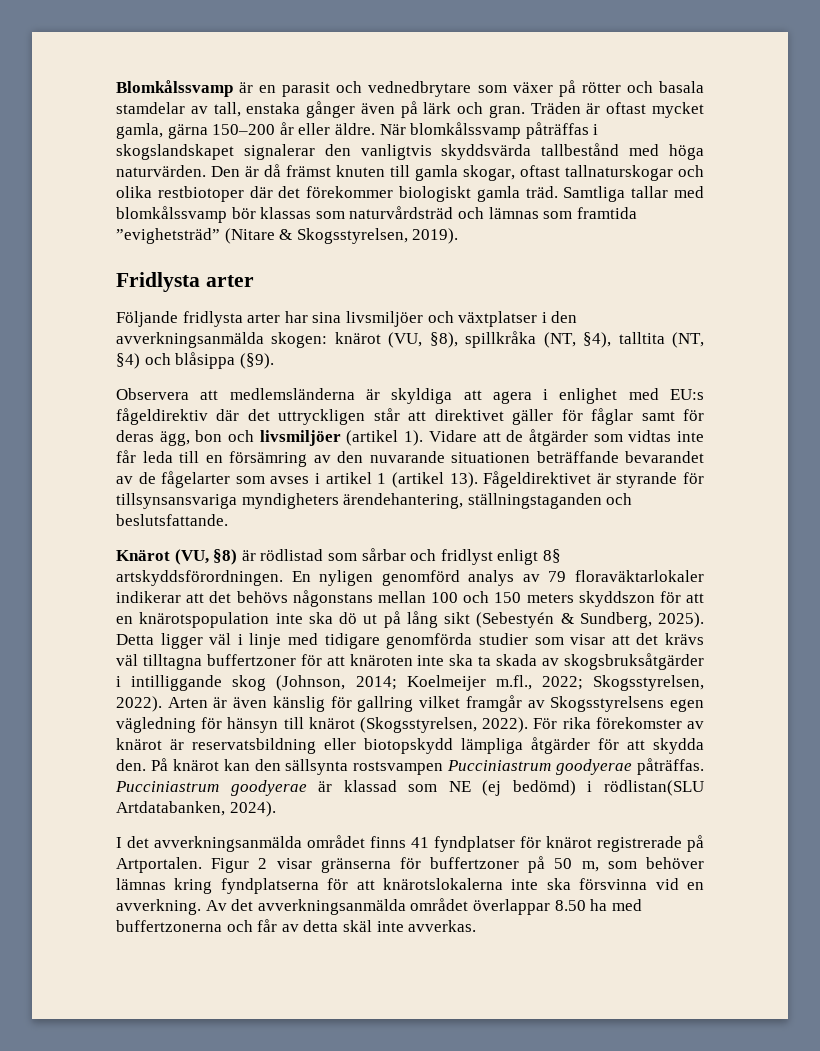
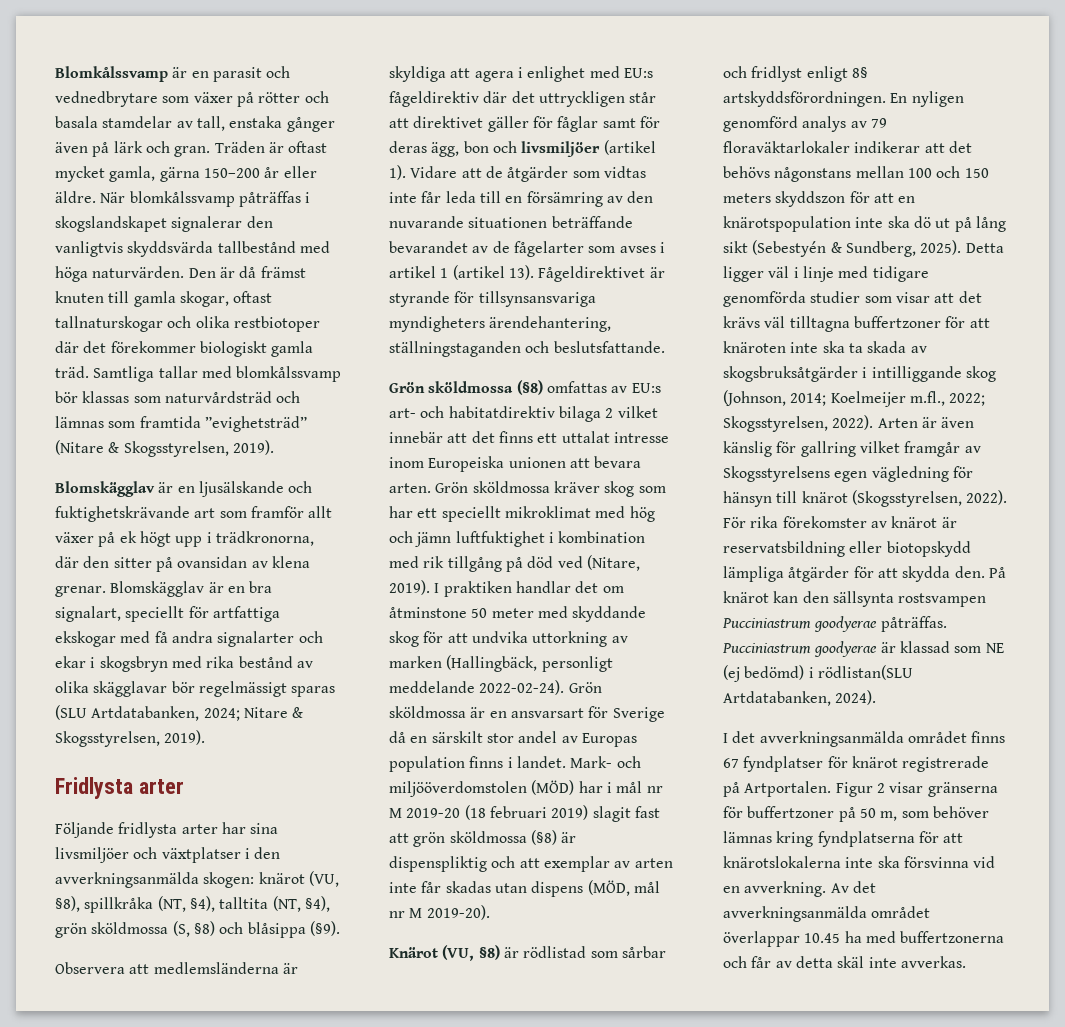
(459, 236) none -> [55,481,313,497] [55,506,333,522] [55,531,314,547] [55,556,310,572] [55,581,273,597] [55,606,280,622] [55,631,323,647] [55,656,313,672] [55,681,336,697] [55,705,304,721] [55,730,206,747] // Blomskägglav är en ljusälskande och fuktighetskrävande art som framför allt växer på ek högt upp i trädkronorna, där den sitter på ovansidan av klena grenar. Blomskägglav är en bra signalart, speciellt för artfattiga ekskogar med få andra signalarter och ekar i skogsbryn med rika bestånd av olika skägglavar bör regelmässigt sparas (SLU Artdatabanken, 2024; Nitare & Skogsstyrelsen, 2019).
[116,353,140,369] §4) -> [304,896,330,912] [55,921,215,938] §4), grön sköldmossa (S, §8)
(228, 520) none -> [389,380,661,395] [389,406,658,422] [389,431,669,443] [389,456,642,472] [389,481,666,497] [389,506,655,522] [389,531,646,547] [389,555,640,572] [389,580,624,597] [389,606,647,622] [389,631,628,647] [389,655,613,672] [389,680,602,695] [389,706,665,722] [389,731,637,747] [389,756,641,772] [389,780,663,797] [389,805,660,822] [389,830,577,847] [389,856,673,872] [389,880,660,897] [389,905,490,920] // Grön sköldmossa (§8) omfattas av EU:s art- och habitatdirektiv bilaga 2 vilket innebär att det finns ett uttalat intresse inom Europeiska unionen att bevara arten. Grön sköldmossa kräver skog som har ett speciellt mikroklimat med hög och jämn luftfuktighet i kombination med rik tillgång på död ved (Nitare, 2019). I praktiken handlar det om åtminstone 50 meter med skyddande skog för att undvika uttorkning av marken (Hallingbäck, personligt meddelande 2022-02-24). Grön sköldmossa är en ansvarsart för Sverige då en särskilt stor andel av Europas population finns i landet. Mark- och miljööverdomstolen (MÖD) har i mål nr M 2019-20 (18 februari 2019) slagit fast att grön sköldmossa (§8) är dispenspliktig och att exemplar av arten inte får skadas utan dispens (MÖD, mål nr M 2019-20).
[411,837,429,848] 41 -> [723,758,739,768] 67
[554,900,586,911] 8.50 -> [804,933,841,943] 10.45

